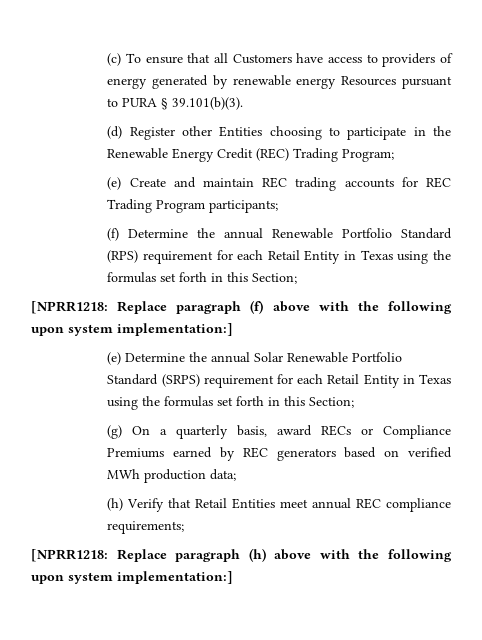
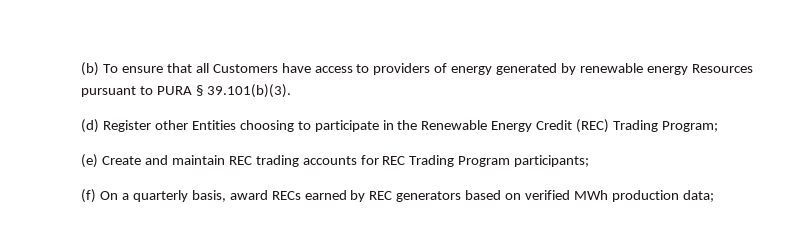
[107,53,122,66] (c) -> [81,62,100,76] (b)
[128,228,452,239] [107,250,451,264] [107,272,298,284] [31,300,453,314] [31,323,233,336] [107,352,403,365] [107,374,452,388] [107,396,355,410] [107,425,123,439] Determine the annual Renewable Portfolio Standard (RPS) requirement for each Retail Entity in Texas using the formulas set forth in this Section; // [NPRR1218: Replace paragraph (f) above with the following upon system implementation:] // (e) Determine the annual Solar Renewable Portfolio Standard (SRPS) requirement for each Retail Entity in Texas using the formulas set forth in this Section; // (g) -> (97, 196) none
[361,425,452,439] [107,448,165,458] or Compliance Premiums -> (301, 195) none
[107,498,452,512] [107,521,185,534] [31,548,452,562] [31,571,233,584] // (h) Verify that Retail Entities meet annual REC compliance requirements; // [NPRR1218: Replace paragraph (h) above with the following upon system implementation:] -> (714, 196) none

